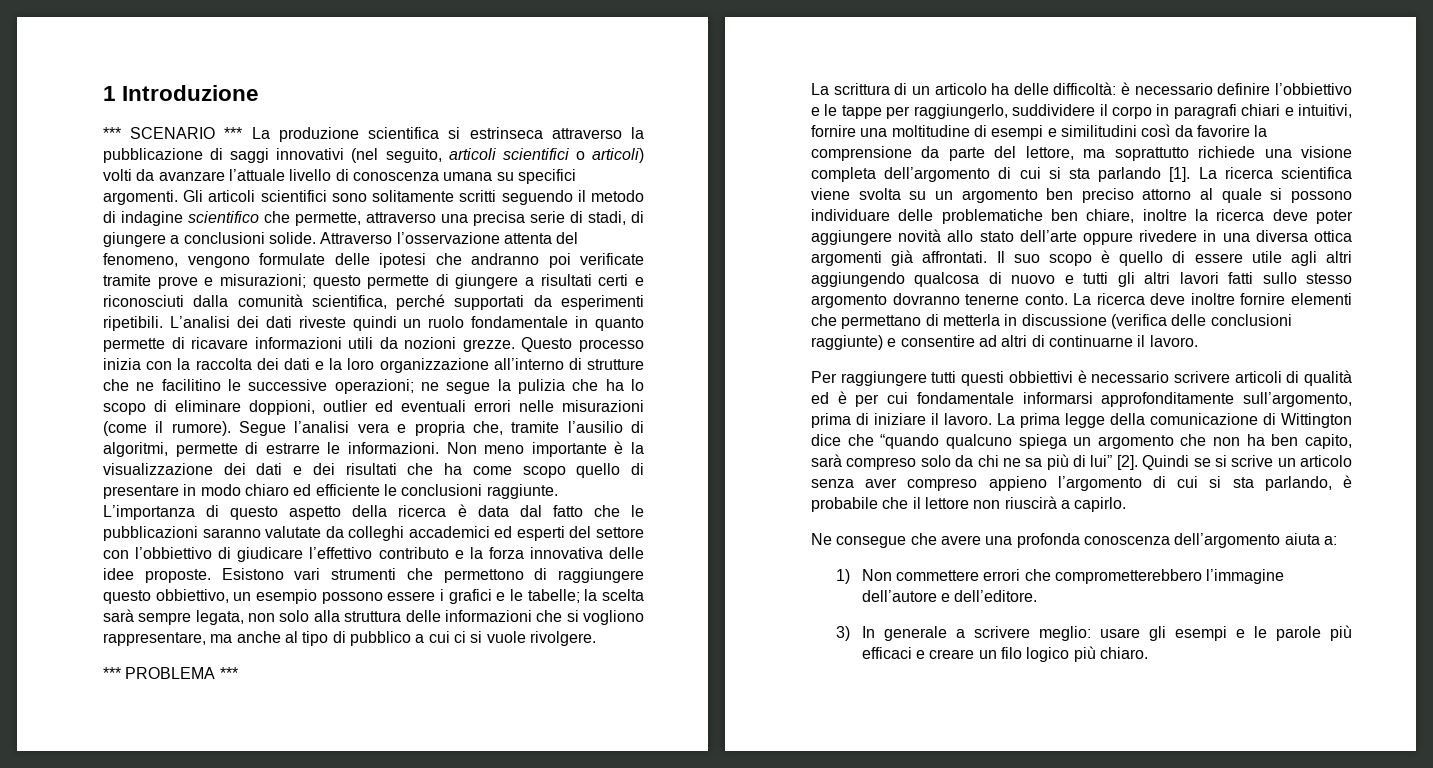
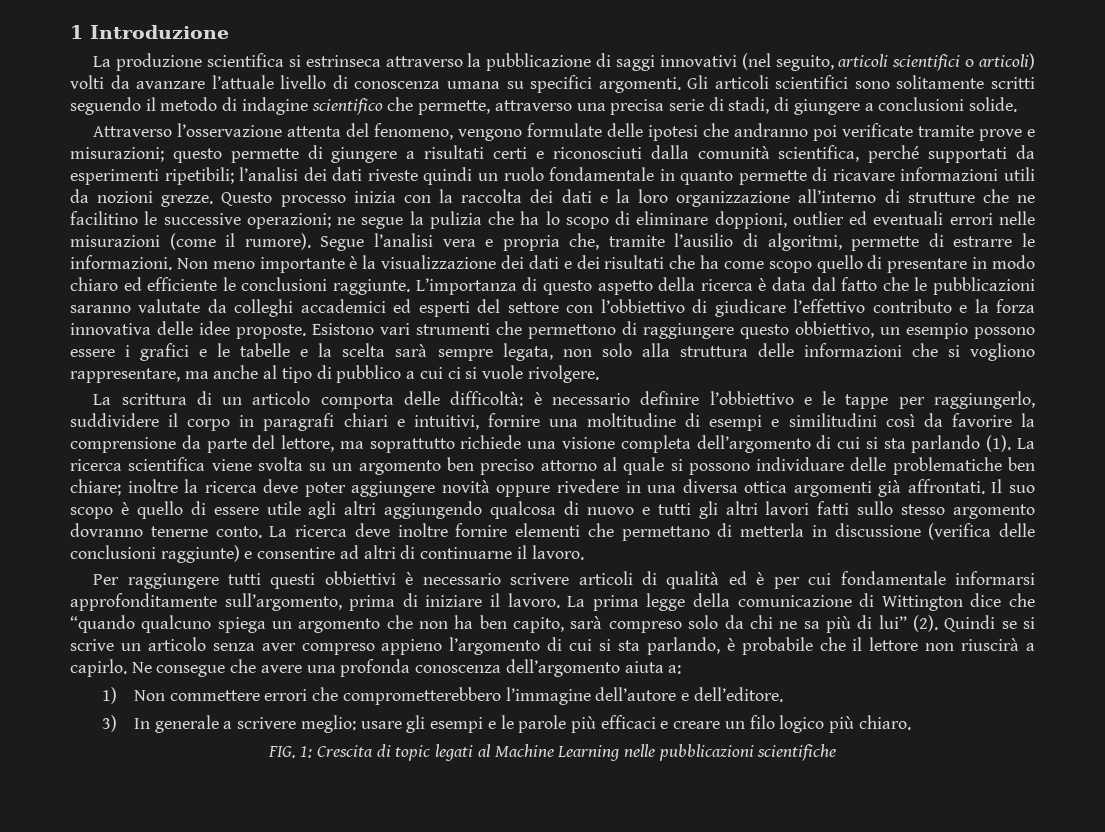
[103,127,243,139] *** SCENARIO *** -> (229, 32) none
(316, 238) none -> (1018, 104) //
[103,316,230,331] ripetibili. L’analisi -> [164,167,299,185] ripetibili; l’analisi
[527,589,580,603] tabelle; -> [240,343,309,357] tabelle e
[103,667,238,679] // *** PROBLEMA *** -> (599, 374) none
[991,83,1010,95] ha -> [320,394,394,409] comporta
[1169,167,1191,182] [1]. -> [986,435,1012,452] (1).
[1086,209,1135,223] chiare, -> [70,479,121,496] chiare;
[947,230,1077,242] allo stato dell’arte -> (490, 486) none
[1116,455,1138,470] [2]. -> [912,615,938,632] (2).
(1127, 504) // -> (127, 668) none
(1149, 653) none -> [267,744,837,761] // FIG. 1: Crescita di topic legati al Machine Learning nelle pubblicazioni scientifiche

